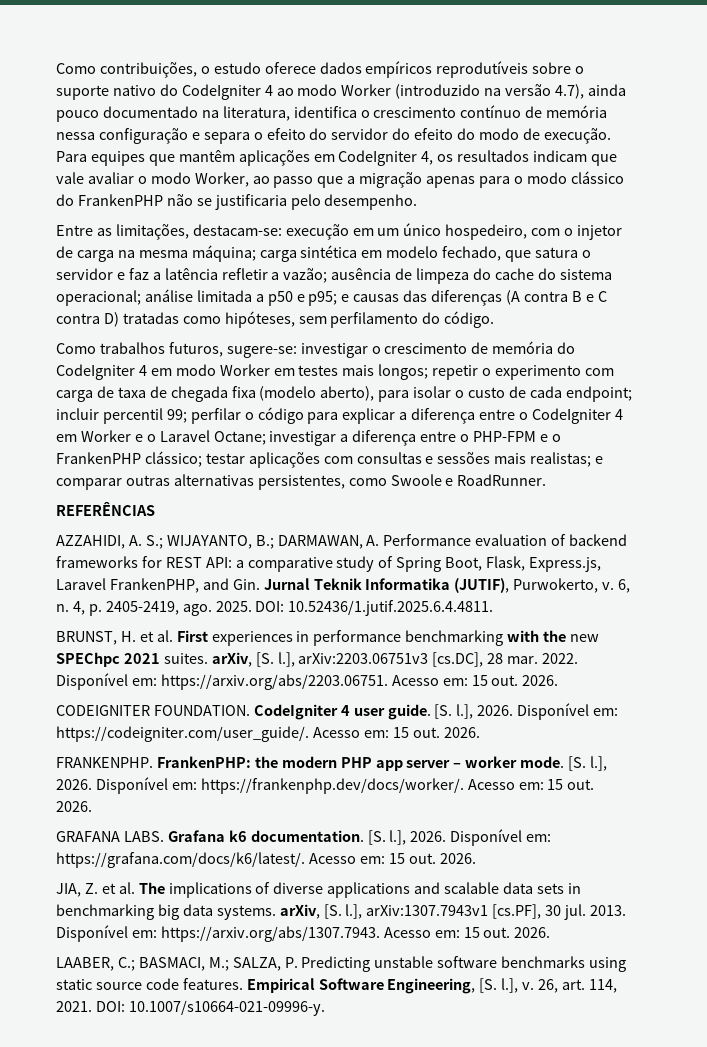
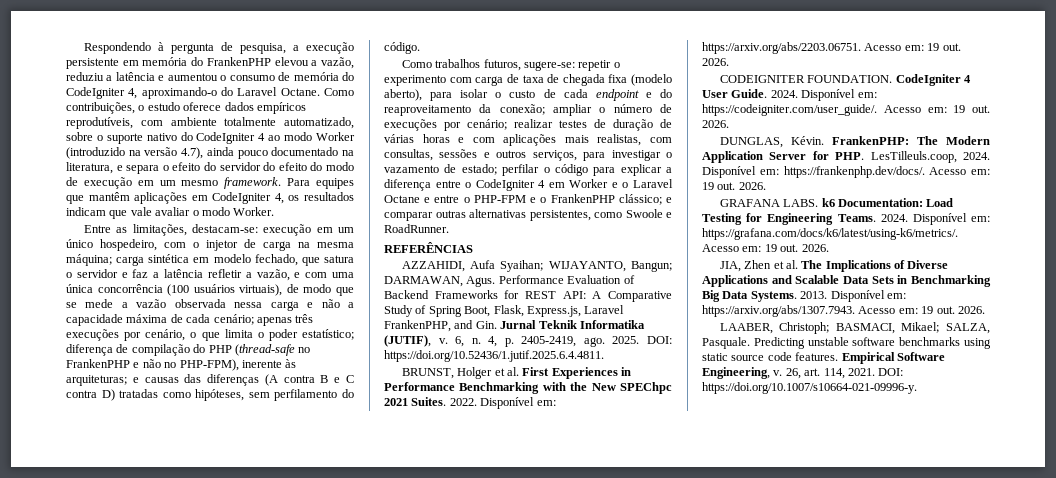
(56, 68) none -> [83,42,354,54] [66,57,354,69] [66,72,355,81] [66,87,320,99] Respondendo à pergunta de pesquisa, a execução persistente em memória do FrankenPHP elevou a vazão, reduziu a latência e aumentou o consumo de memória do CodeIgniter 4, aproximando-o do Laravel Octane.
[436,61,529,78] reprodutíveis -> [66,117,354,129] reprodutíveis, com ambiente totalmente automatizado,
[293,105,608,118] [56,128,188,144] identifica o crescimento contínuo de memória nessa configuração -> (113, 168) none
[543,128,611,144] execução. -> [83,177,282,189] execução em um mesmo framework.
[194,171,624,188] [56,194,418,210] Worker, ao passo que a migração apenas para o modo clássico do FrankenPHP não se justificaria pelo desempenho. -> [233,207,275,216] Worker.
[283,268,612,284] [56,289,338,306] vazão; ausência de limpeza do cache do sistema operacional; análise limitada a p50 e p95; -> [256,269,354,281] [66,284,354,296] [66,299,355,311] [66,314,314,326] [66,329,354,341] [66,344,311,356] [66,359,297,371] [66,375,127,386] vazão, e com uma única concorrência (100 usuários virtuais), de modo que se mede a vazão observada nessa carga e não a capacidade máxima de cada cenário; apenas três execuções por cenário, o que limita o poder estatístico; diferença de compilação do PHP (thread-safe no FrankenPHP e não no PHP-FPM), inerente às arquiteturas;
[300,341,576,358] [56,364,429,380] investigar o crescimento de memória do CodeIgniter 4 em modo Worker em testes mais longos; -> (575, 66) none
[565,386,632,402] [56,408,187,424] endpoint; incluir percentil 99; -> [595,89,672,101] [384,104,672,116] [384,119,672,131] [384,134,672,146] [384,149,672,161] [384,164,497,175] endpoint e do reaproveitamento da conexão; ampliar o número de execuções por cenário; realizar testes de duração de várias horas e com aplicações mais realistas, com consultas, sessões e outros serviços, para investigar o vazamento de estado;
[213,430,417,446] Octane; investigar a diferença -> [384,195,431,203] Octane e
[205,452,592,468] testar aplicações com consultas e sessões mais realistas; -> (662, 199) none
[128,534,628,549] [56,556,375,572] A. S.; WIJAYANTO, B.; DARMAWAN, A. Performance evaluation of backend frameworks for REST API: a comparative study -> [470,260,672,272] [384,275,635,287] [384,290,672,302] [384,305,413,317] Aufa Syaihan; WIJAYANTO, Bangun; DARMAWAN, Agus. Performance Evaluation of Backend Frameworks for REST API: A Comparative Study
[513,578,599,593] Purwokerto, -> (431, 341) none
[288,600,494,616] 10.52436/1.jutif.2025.6.4.4811. -> [384,350,604,362] https://doi.org/10.52436/1.jutif.2025.6.4.4811.
[120,631,136,642] H. -> [457,367,493,379] Holger
[211,630,504,646] experiences in performance benchmarking -> [551,367,631,379] [384,382,540,394] Experiences in Performance Benchmarking
[570,634,600,642] new -> [591,383,616,391] New
[163,652,539,667] suites. arXiv, [S. l.], arXiv:2203.06751v3 [cs.DC], 28 mar. -> [411,397,447,406] Suites.
[471,675,488,686] 15 -> [927,43,940,51] 19
[353,704,514,720] user guide. [S. l.], 2026. -> [702,89,798,98] User Guide. 2024.
[392,727,480,738] [56,756,608,771] [56,777,564,794] 15 out. 2026. // FRANKENPHP. FrankenPHP: the modern PHP app server – worker mode. [S. l.], 2026. Disponível em: https://frankenphp.dev/docs/worker/. Acesso em: 15 -> [953,105,990,113] [702,120,729,128] [719,136,990,148] [702,151,990,163] [702,166,990,178] [702,182,714,190] 19 out. 2026. // DUNGLAS, Kévin. FrankenPHP: The Modern Application Server for PHP. LesTilleuls.coop, 2024. Disponível em: https://frankenphp.dev/docs/. Acesso em: 19
[167,829,552,846] [56,852,405,868] Grafana k6 documentation. [S. l.], 2026. Disponível em: https://grafana.com/docs/k6/latest/. Acesso em: 15 -> [821,198,954,207] [702,213,990,225] [702,228,958,240] [702,244,777,252] k6 Documentation: Load Testing for Engineering Teams. 2024. Disponível em: https://grafana.com/docs/k6/latest/using-k6/metrics/. Acesso em: 19
[84,883,98,894] Z. -> [744,260,772,269] Zhen
[168,882,581,898] [56,904,587,920] implications of diverse applications and scalable data sets in benchmarking big data systems. arXiv, [S. l.], arXiv:1307.7943v1 [cs.PF], 30 jul. -> [825,260,949,272] [702,275,991,287] [702,290,797,302] Implications of Diverse Applications and Scalable Data Sets in Benchmarking Big Data Systems.
[463,927,480,938] 15 -> [921,306,934,314] 19
[117,957,298,971] C.; BASMACI, M.; SALZA, P. -> [779,322,990,334] [702,337,750,349] Christoph; BASMACI, Mikael; SALZA, Pasquale.
[479,978,519,993] [S. l.], -> (770, 373) none
[128,1000,325,1016] 10.1007/s10664-021-09996-y. -> [702,382,917,394] https://doi.org/10.1007/s10664-021-09996-y.

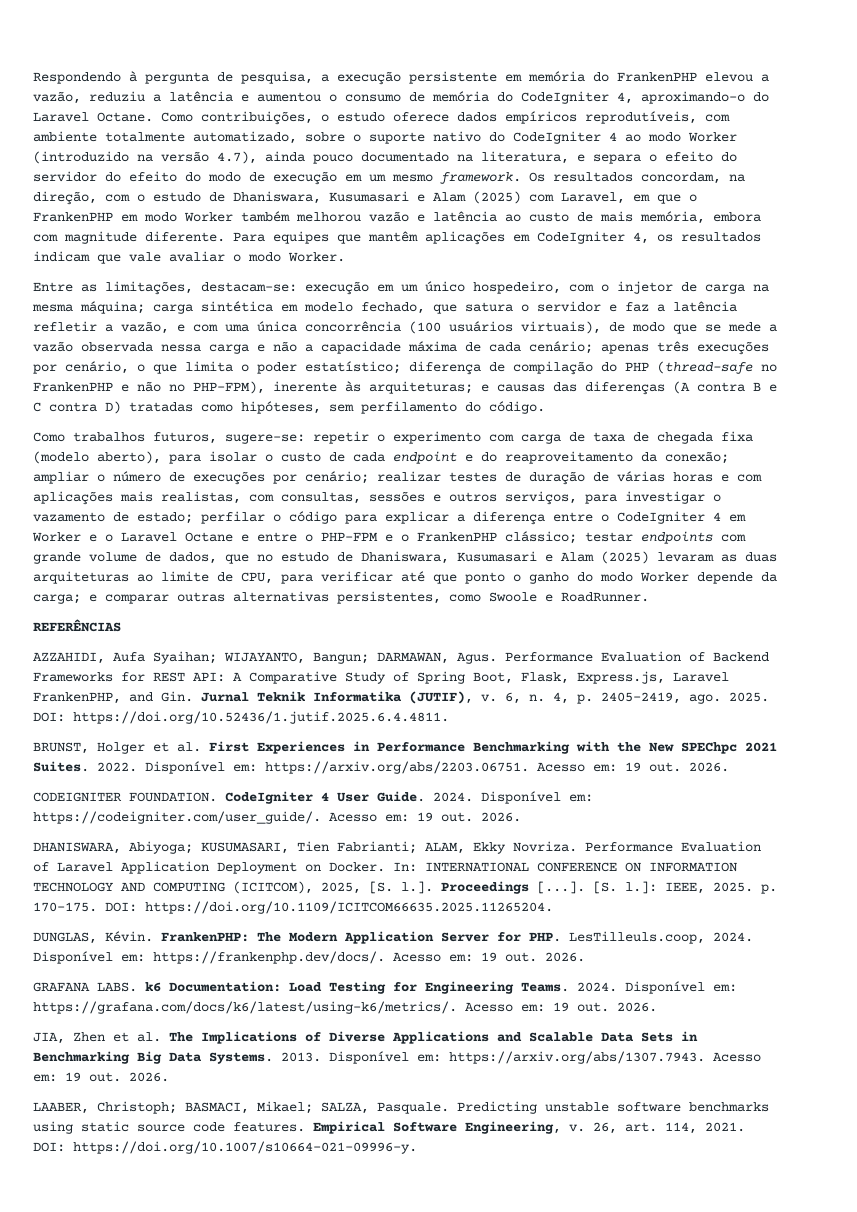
(282, 183) none -> [529,172,745,184] [33,191,697,205] [33,211,761,224] [33,231,225,244] Os resultados concordam, na direção, com o estudo de Dhaniswara, Kusumasari e Alam (2025) com Laravel, em que o FrankenPHP em modo Worker também melhorou vazão e latência ao custo de mais memória, embora com magnitude diferente.
(662, 199) none -> [585,531,746,544] [33,551,777,564] [33,571,777,584] [33,594,81,604] testar endpoints com grande volume de dados, que no estudo de Dhaniswara, Kusumasari e Alam (2025) levaram as duas arquiteturas ao limite de CPU, para verificar até que ponto o ganho do modo Worker depende da carga;
(729, 124) none -> [33,841,761,854] [33,861,737,874] [33,881,777,894] [33,901,553,914] // DHANISWARA, Abiyoga; KUSUMASARI, Tien Fabrianti; ALAM, Ekky Novriza. Performance Evaluation of Laravel Application Deployment on Docker. In: INTERNATIONAL CONFERENCE ON INFORMATION TECHNOLOGY AND COMPUTING (ICITCOM), 2025, [S. l.]. Proceedings [...]. [S. l.]: IEEE, 2025. p. 170-175. DOI: https://doi.org/10.1109/ICITCOM66635.2025.11265204.

